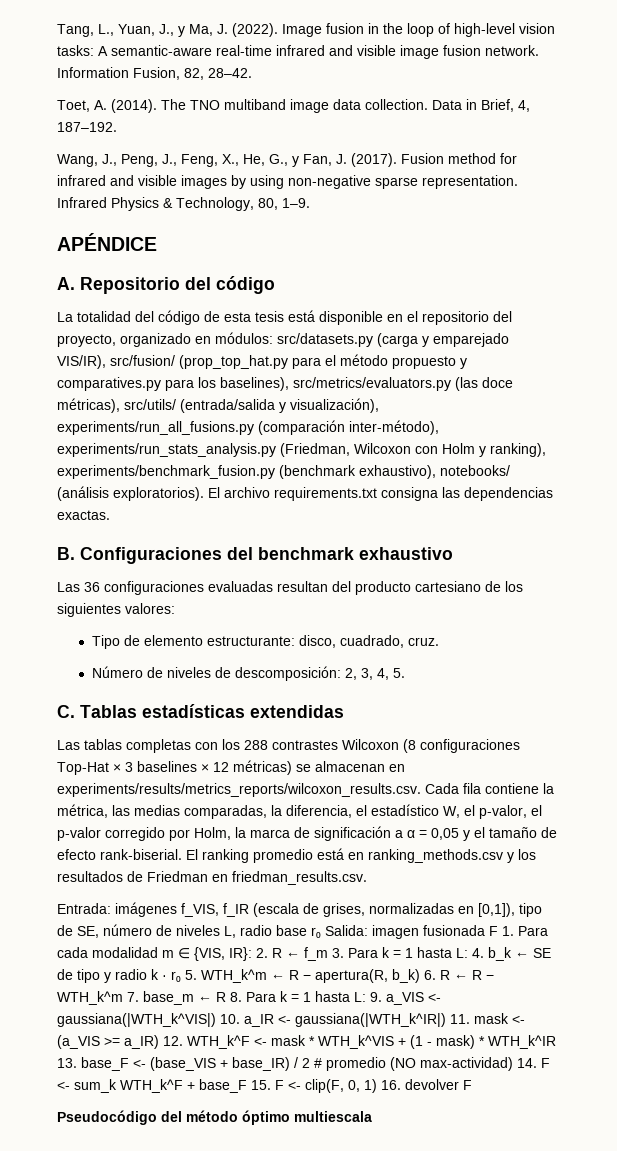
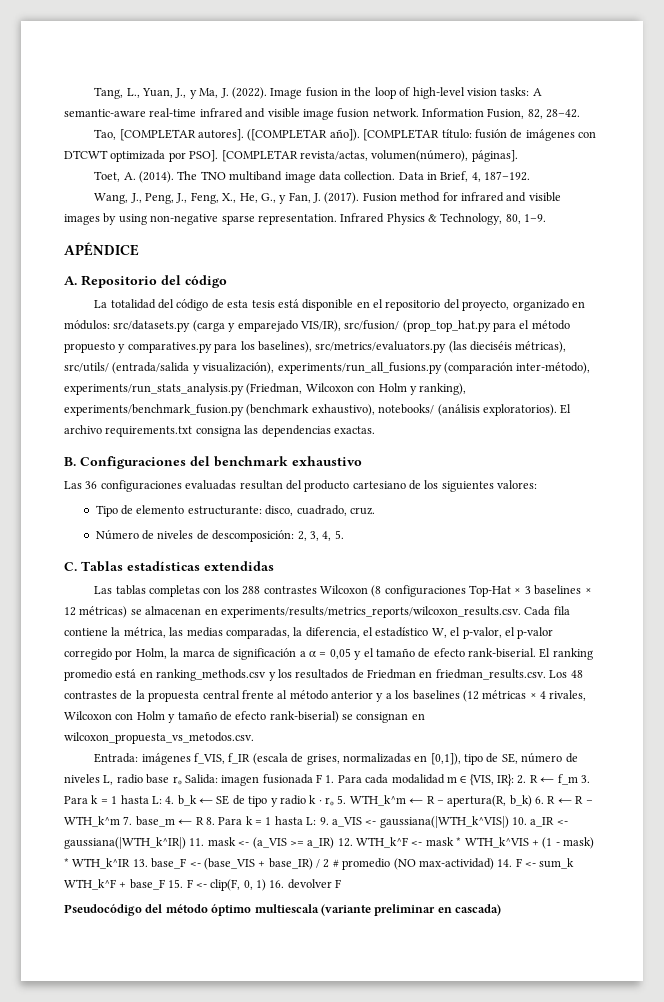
(252, 73) none -> [94,129,597,141] [64,149,518,162] // Tao, [COMPLETAR autores]. ([COMPLETAR año]). [COMPLETAR título: fusión de imágenes con DTCWT optimizada por PSO]. [COMPLETAR revista/actas, volumen(número), páginas].
[482,377,513,388] doce -> [470,341,512,351] dieciséis
(367, 878) none -> [549,670,583,678] [64,690,587,702] [64,711,425,723] [64,732,254,744] Los 48 contrastes de la propuesta central frente al método anterior y a los baselines (12 métricas × 4 rivales, Wilcoxon con Holm y tamaño de efecto rank-biserial) se consignan en wilcoxon_propuesta_vs_metodos.csv.
(372, 1116) none -> [320,904,501,916] (variante preliminar en cascada)

